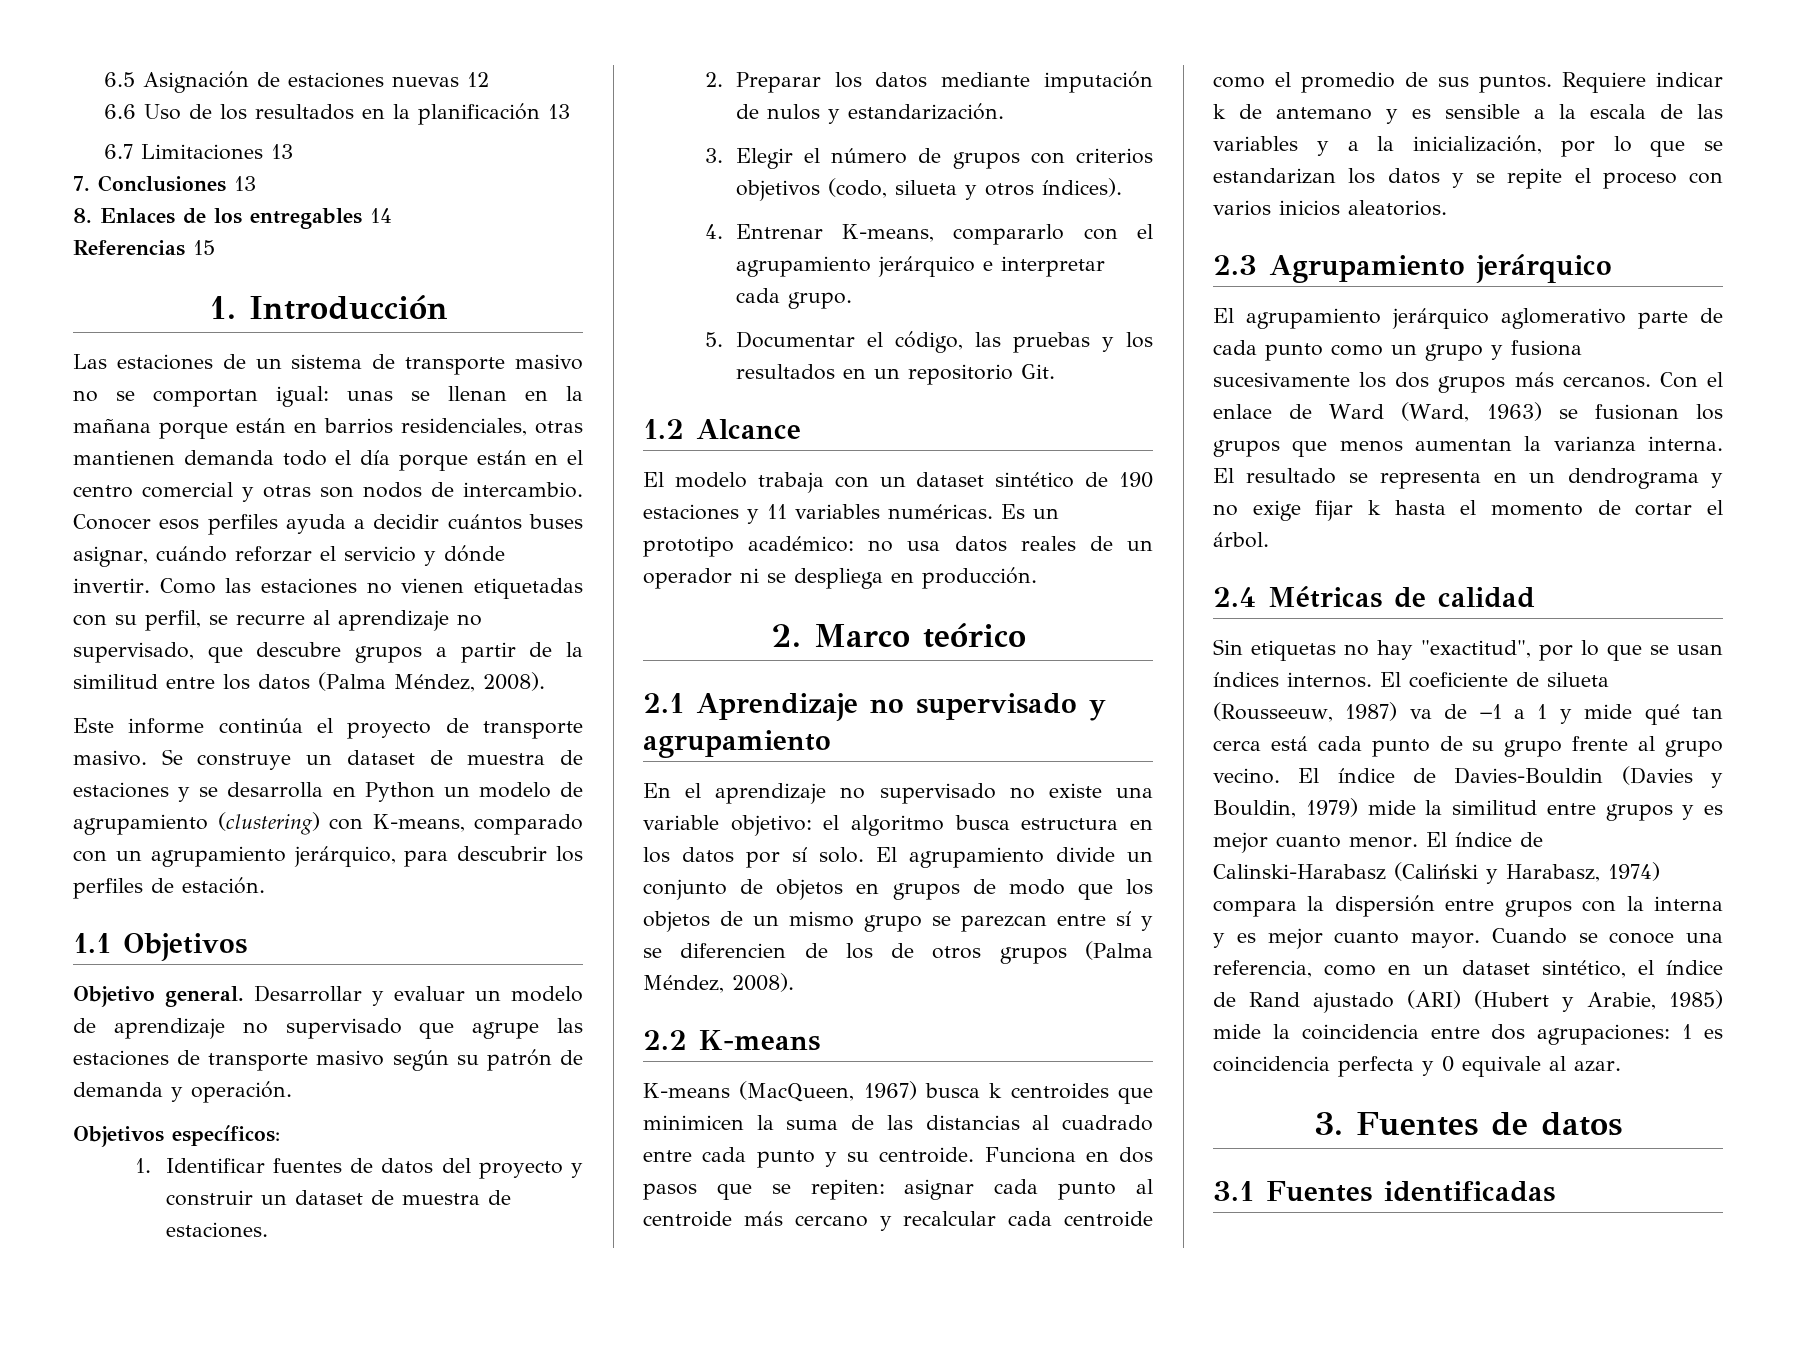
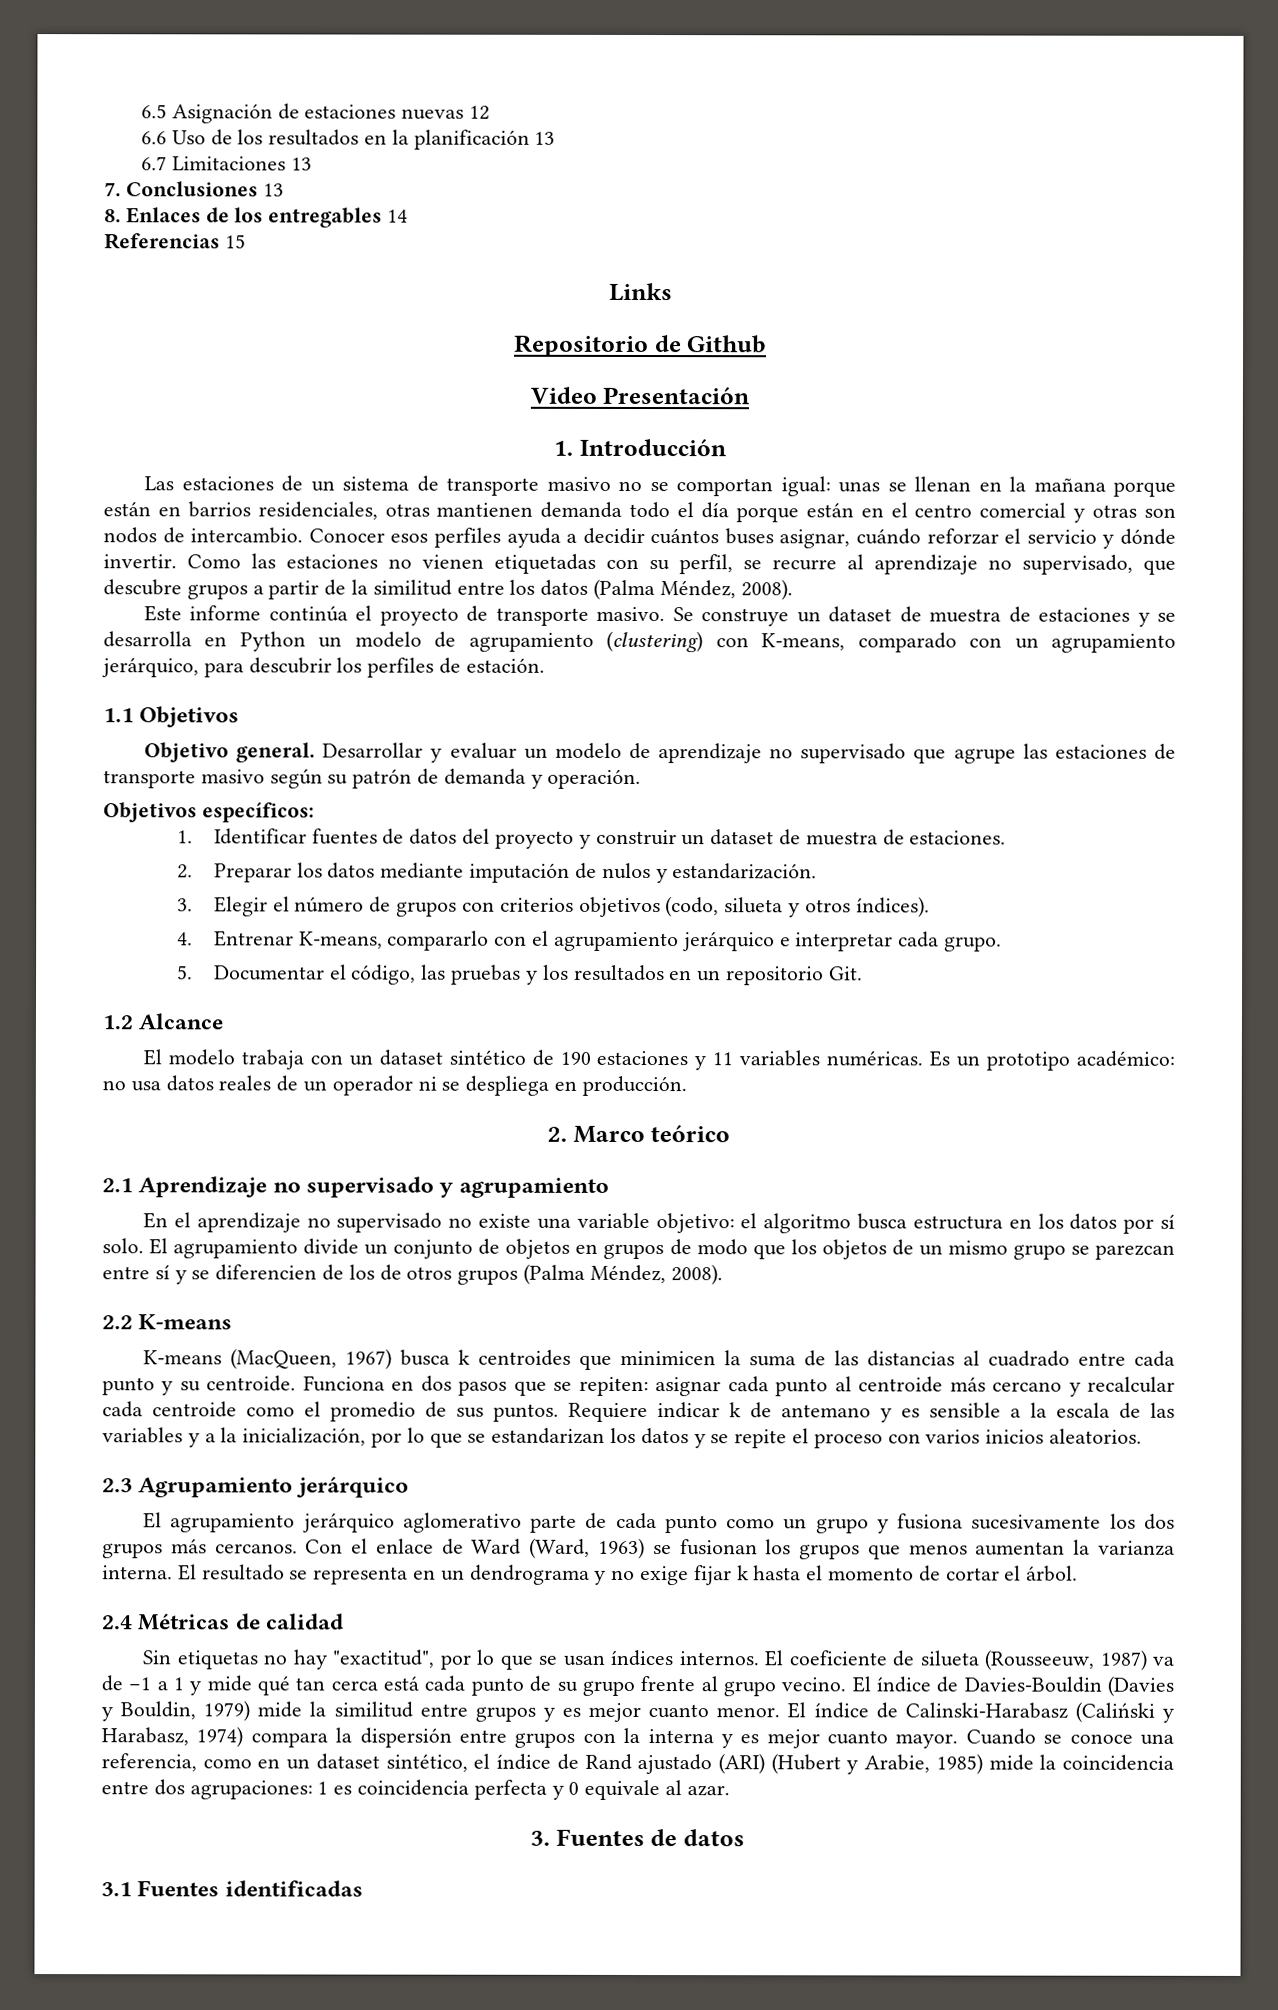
(215, 247) none -> [608,282,673,302] [513,334,768,358] [529,386,751,405] // Links // Repositorio de Github // Video Presentación

